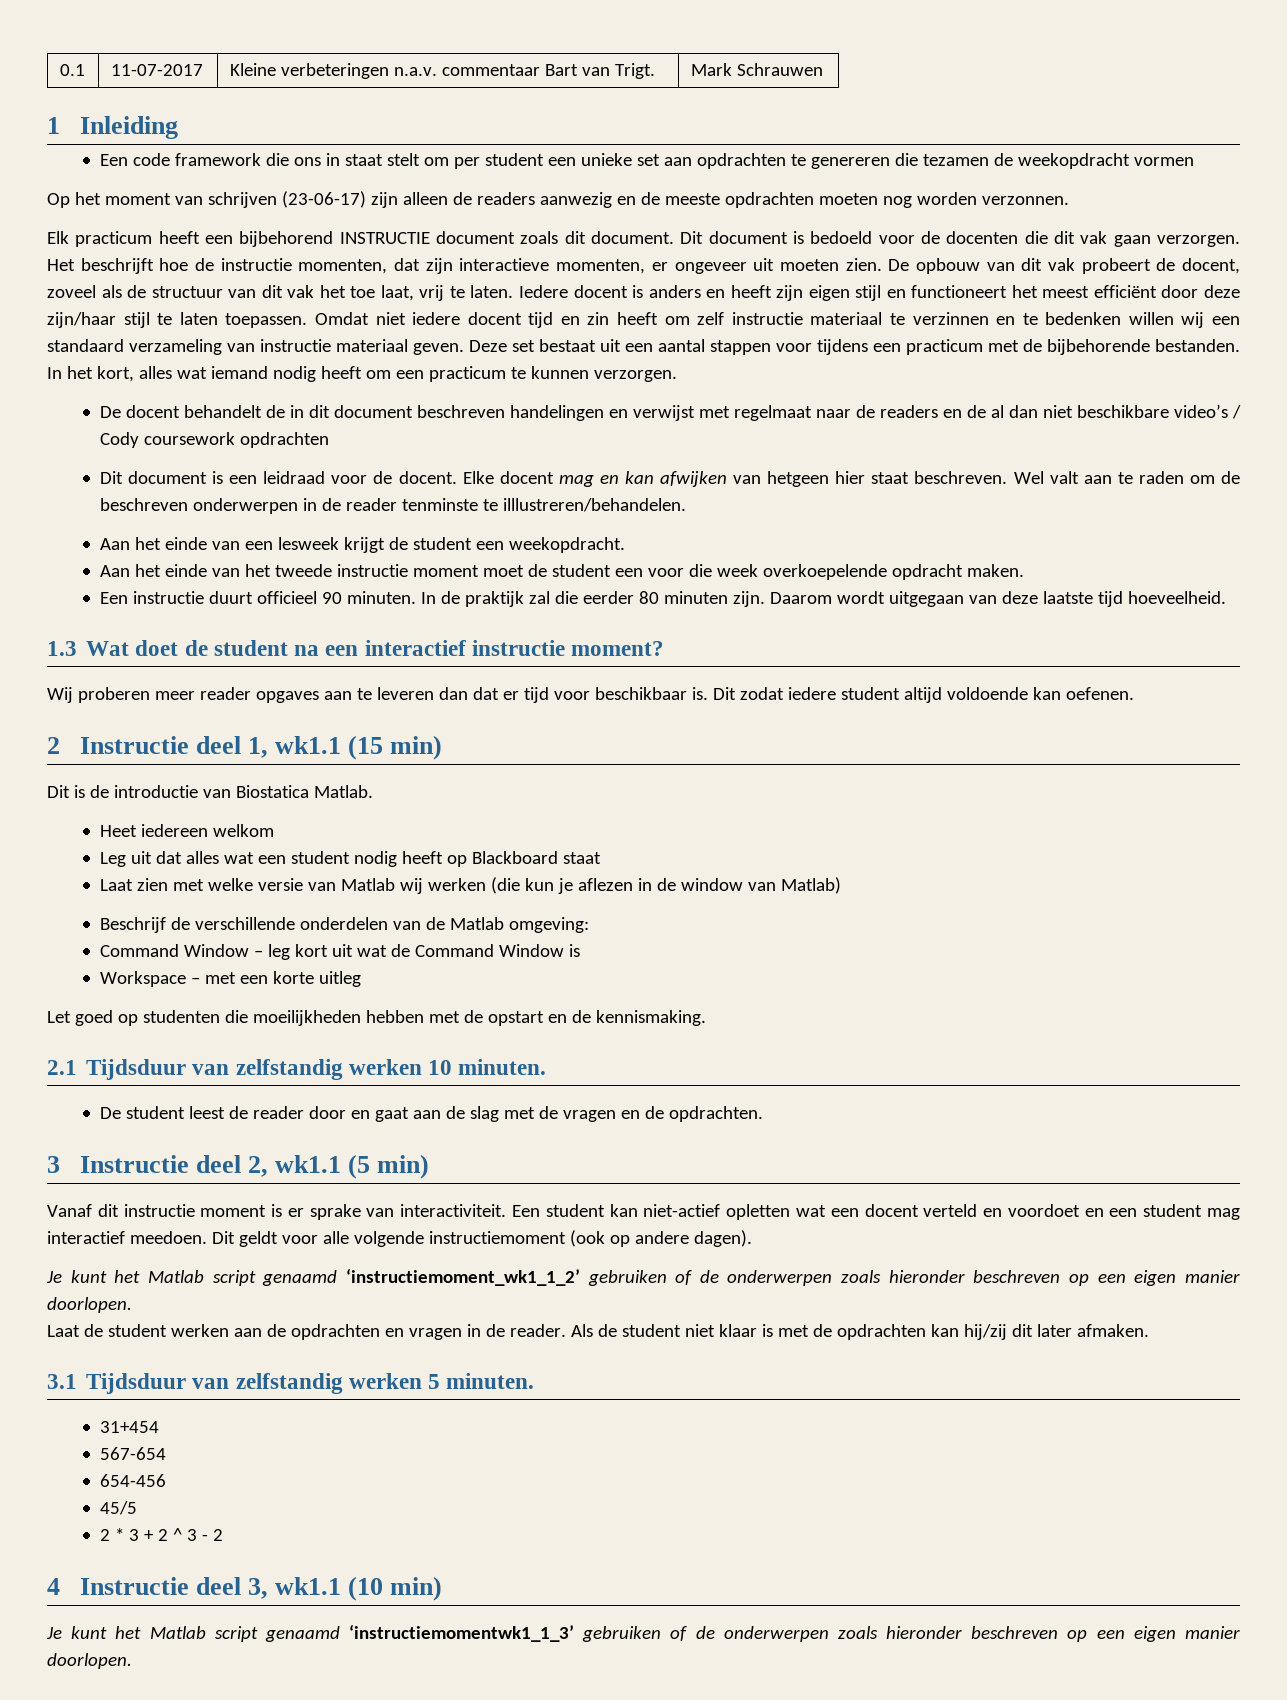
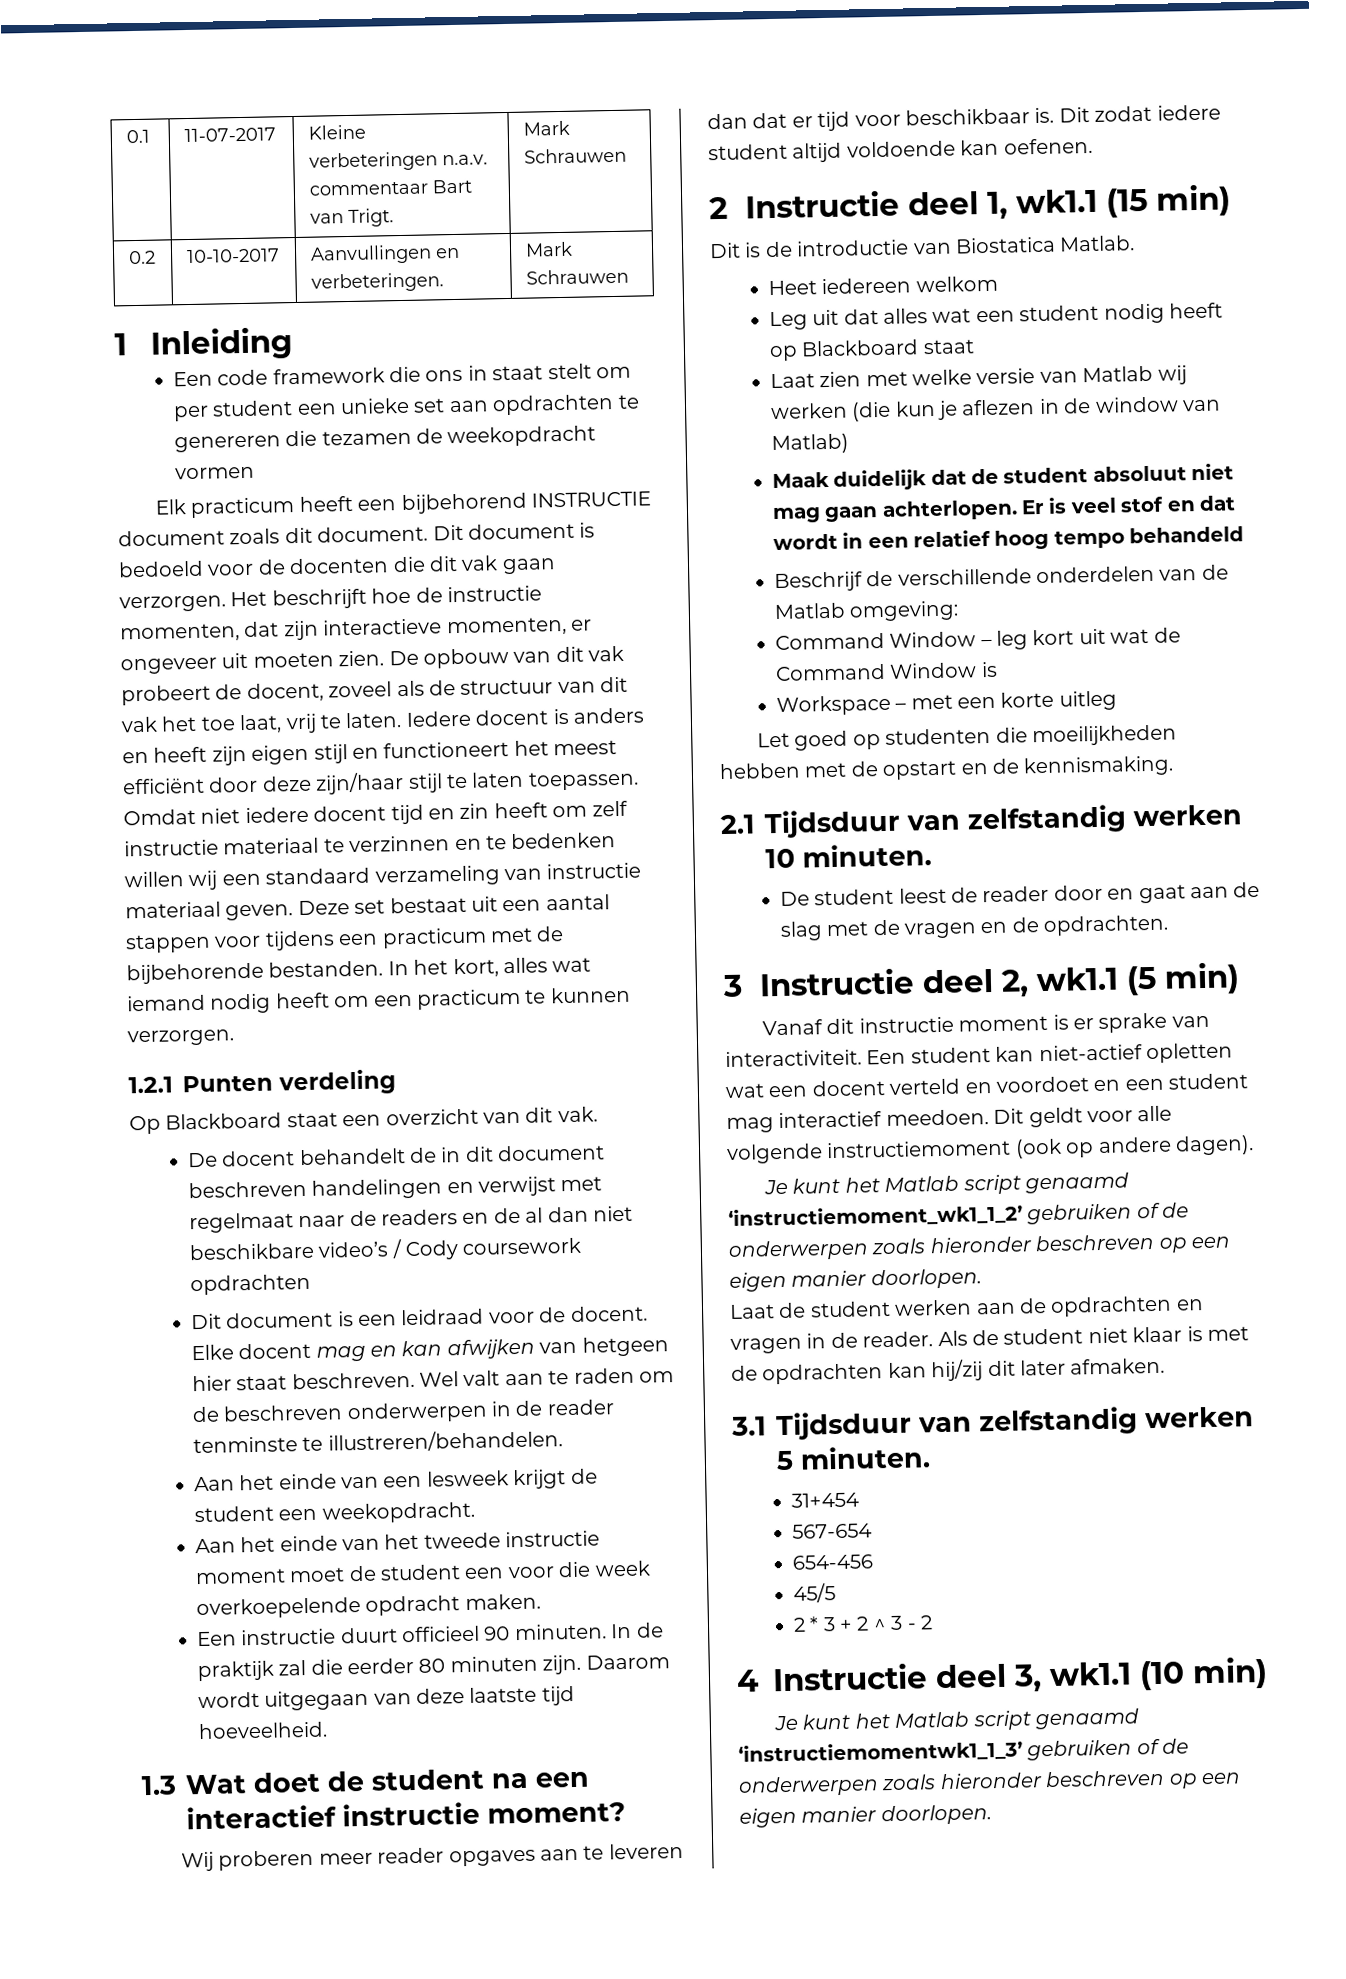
(823, 69) none -> [127,250,156,265] [185,248,280,264] [309,244,460,265] [310,272,444,293] [524,241,573,257] [525,268,629,285] // 0.2 | 10-10-2017 | Aanvullingen en verbeteringen. | Mark Schrauwen
[47,191,1069,208] // Op het moment van schrijven (23-06-17) zijn alleen de readers aanwezig en de meeste opdrachten moeten nog worden verzonnen. -> (255, 473) none
(677, 376) none -> [128,1069,396,1096] [129,1106,598,1135] // 1.2.1 Punten verdeling // Op Blackboard staat een overzicht van dit vak.
[502,498,686,512] illlustreren/behandelen. -> [327,1429,563,1453] illustreren/behandelen.
(841, 885) none -> [771,463,1235,491] [771,495,1237,524] [772,526,1245,551] // Maak duidelijk dat de student absoluut niet mag gaan achterlopen. Er is veel stof en dat wordt in een relatief hoog tempo behandeld

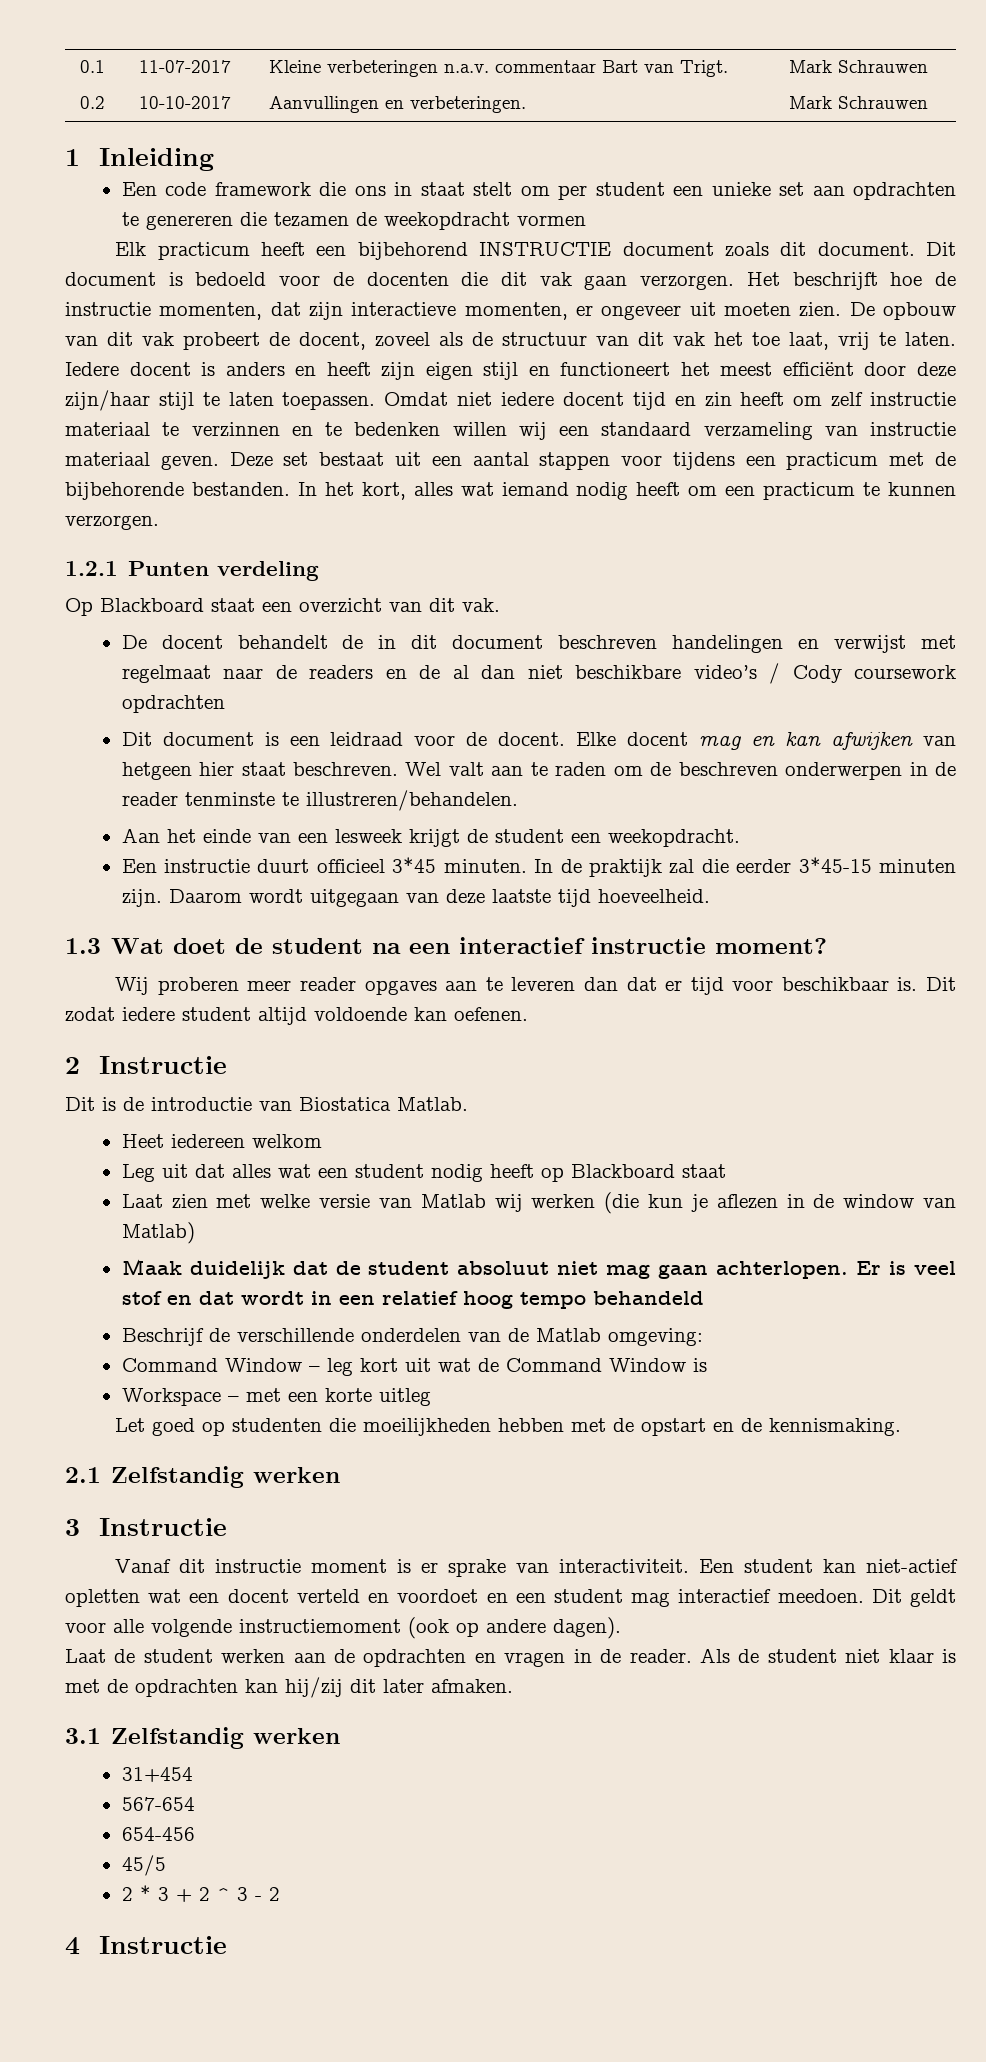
[194,1530,601,1554] [194,1560,651,1585] [195,1593,541,1620] // Aan het einde van het tweede instructie moment moet de student een voor die week overkoepelende opdracht maken. -> (740, 838) none
[483,1626,511,1641] 90 -> [392,857,437,873] 3*45
[418,1658,446,1673] 80 -> [798,857,872,873] 3*45-15
[907,184,1231,219] deel 1, wk1.1 (15 min) -> (228, 1065) none
[764,804,1242,839] [765,843,932,869] [779,881,1261,906] [779,914,1170,941] [722,962,1240,998] Tijdsduur van zelfstandig werken 10 minuten. // De student leest de reader door en gaat aan de slag met de vragen en de opdrachten. // 3 Instructie deel 2, wk1.1 (5 min) -> [111,1466,341,1488] [65,1518,228,1536] Zelfstandig werken // 3 Instructie
[764,1172,1130,1195] [728,1202,1190,1228] [728,1233,1230,1261] [729,1268,982,1292] // Je kunt het Matlab script genaamd ‘instructiemoment_wk1_1_2’ gebruiken of de onderwerpen zoals hieronder beschreven op een eigen manier doorlopen. -> (621, 1628) none
[776,1406,1254,1441] [776,1445,931,1471] Tijdsduur van zelfstandig werken 5 minuten. -> [111,1727,341,1749] Zelfstandig werken
[934,1656,1268,1692] [774,1708,1140,1731] [738,1738,1190,1764] [738,1769,1241,1797] [739,1804,992,1828] deel 3, wk1.1 (10 min) // Je kunt het Matlab script genaamd ‘instructiemomentwk1_1_3’ gebruiken of de onderwerpen zoals hieronder beschreven op een eigen manier doorlopen. -> (228, 1945) none

